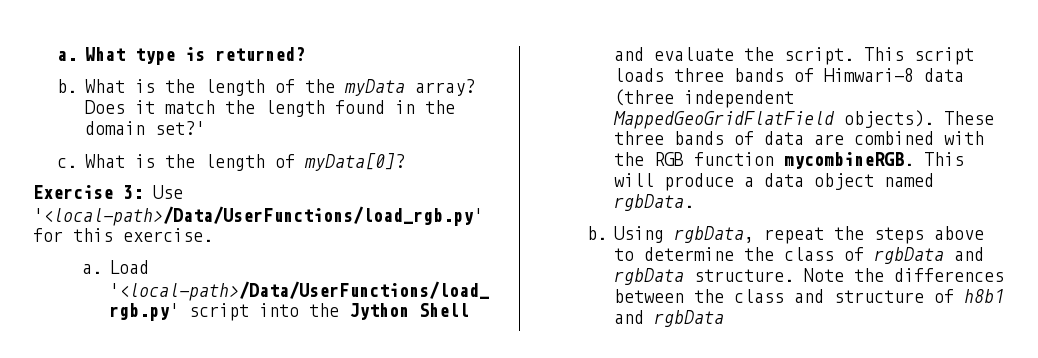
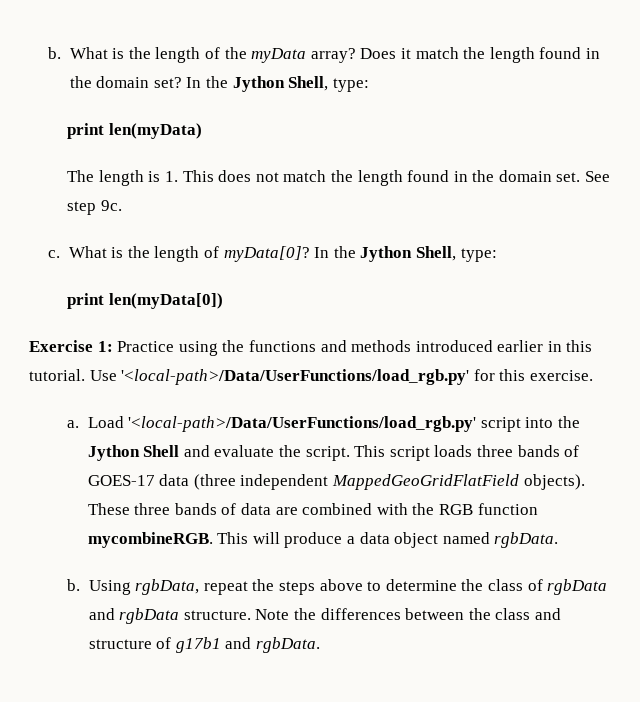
[57,47,305,65] a. What type is returned? // -> (48, 53) none
[154,121,205,135] set?' -> [153,76,369,92] [67,123,202,139] [67,170,611,186] [67,200,122,215] set? In the Jython Shell, type: // print len(myData) // The length is 1. This does not match the length found in the domain set. See step 9c.
[33,185,143,199] // Exercise 3: -> [314,246,497,262] [67,293,223,309] [29,340,593,356] [29,369,85,381] In the Jython Shell, type: // print len(myData[0]) // Exercise 1: Practice using the functions and methods introduced earlier in this tutorial.
[824,68,915,82] Himwari-8 -> [87,475,155,486] GOES-17
[964,289,1005,303] [614,310,725,327] h8b1 and rgbData -> [175,637,321,653] g17b1 and rgbData.

